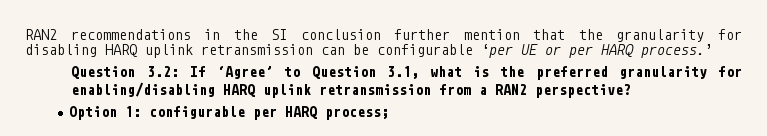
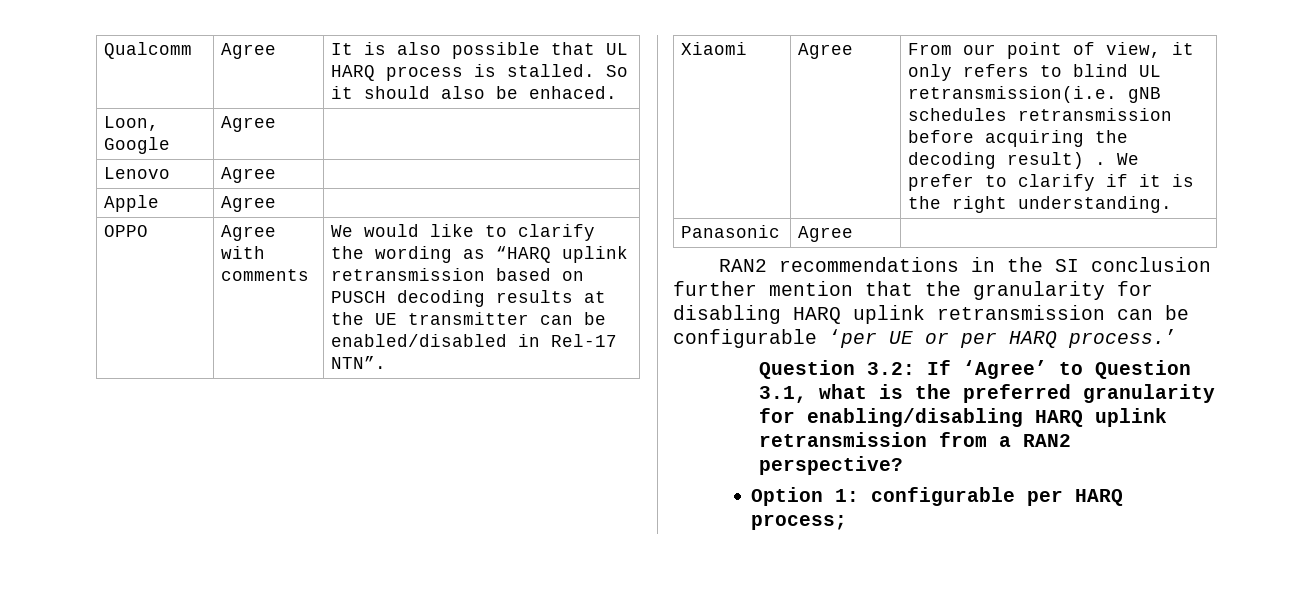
(25, 34) none -> [104,42,193,59] [221,43,277,59] [331,42,629,59] [331,64,629,81] [331,86,618,99] [104,116,160,131] [104,137,171,154] [221,116,277,132] [104,167,171,179] [221,167,277,183] [104,195,160,212] [221,196,277,212] [104,225,149,237] [221,225,277,241] [221,246,266,259] [221,269,310,281] [331,224,596,241] [331,246,629,263] [331,268,585,281] [331,290,607,307] [331,312,607,325] [331,334,618,347] [331,356,387,369] [681,42,748,55] [798,43,854,59] [908,42,1195,59] [908,64,1162,81] [908,86,1162,103] [908,108,1173,121] [908,130,1129,147] [908,152,1140,169] [908,174,1195,191] [908,196,1173,213] [681,225,781,238] [798,226,854,242] Qualcomm | Agree | It is also possible that UL HARQ process is stalled. So it should also be enhaced. // Loon, Google | Agree | // Lenovo | Agree | // Apple | Agree | // OPPO | Agree with comments | We would like to clarify the wording as “HARQ uplink retransmission based on PUSCH decoding results at the UE transmitter can be enabled/disabled in Rel-17 NTN”. // Xiaomi | Agree | From our point of view, it only refers to blind UL retransmission(i.e. gNB schedules retransmission before acquiring the decoding result) . We prefer to clarify if it is the right understanding. // Panasonic | Agree | //

